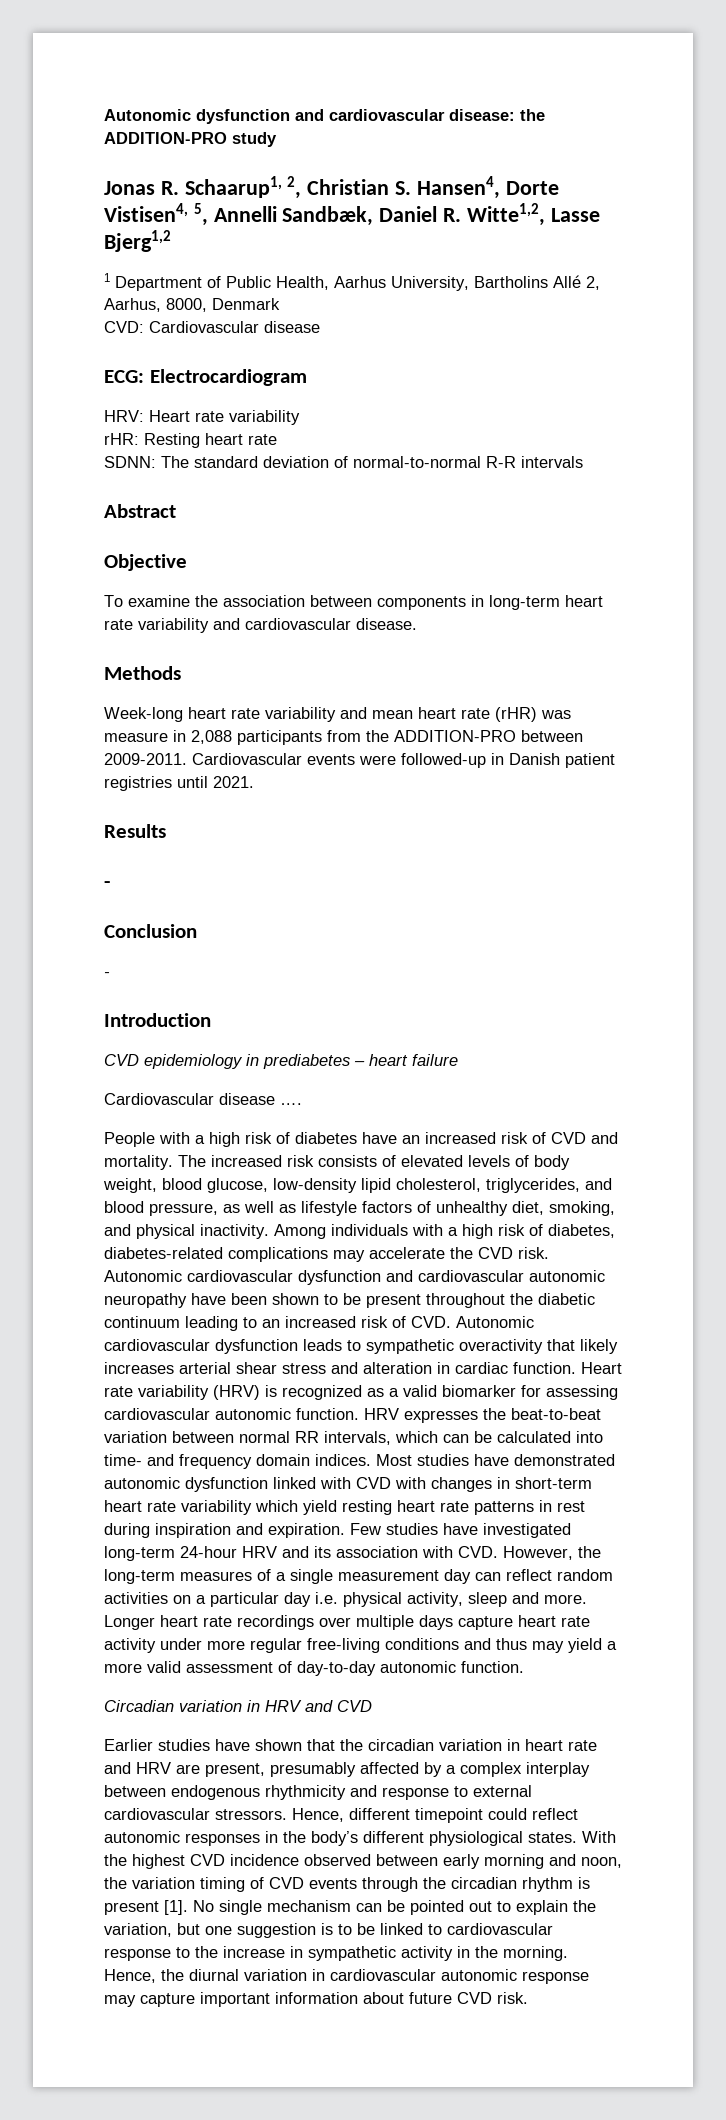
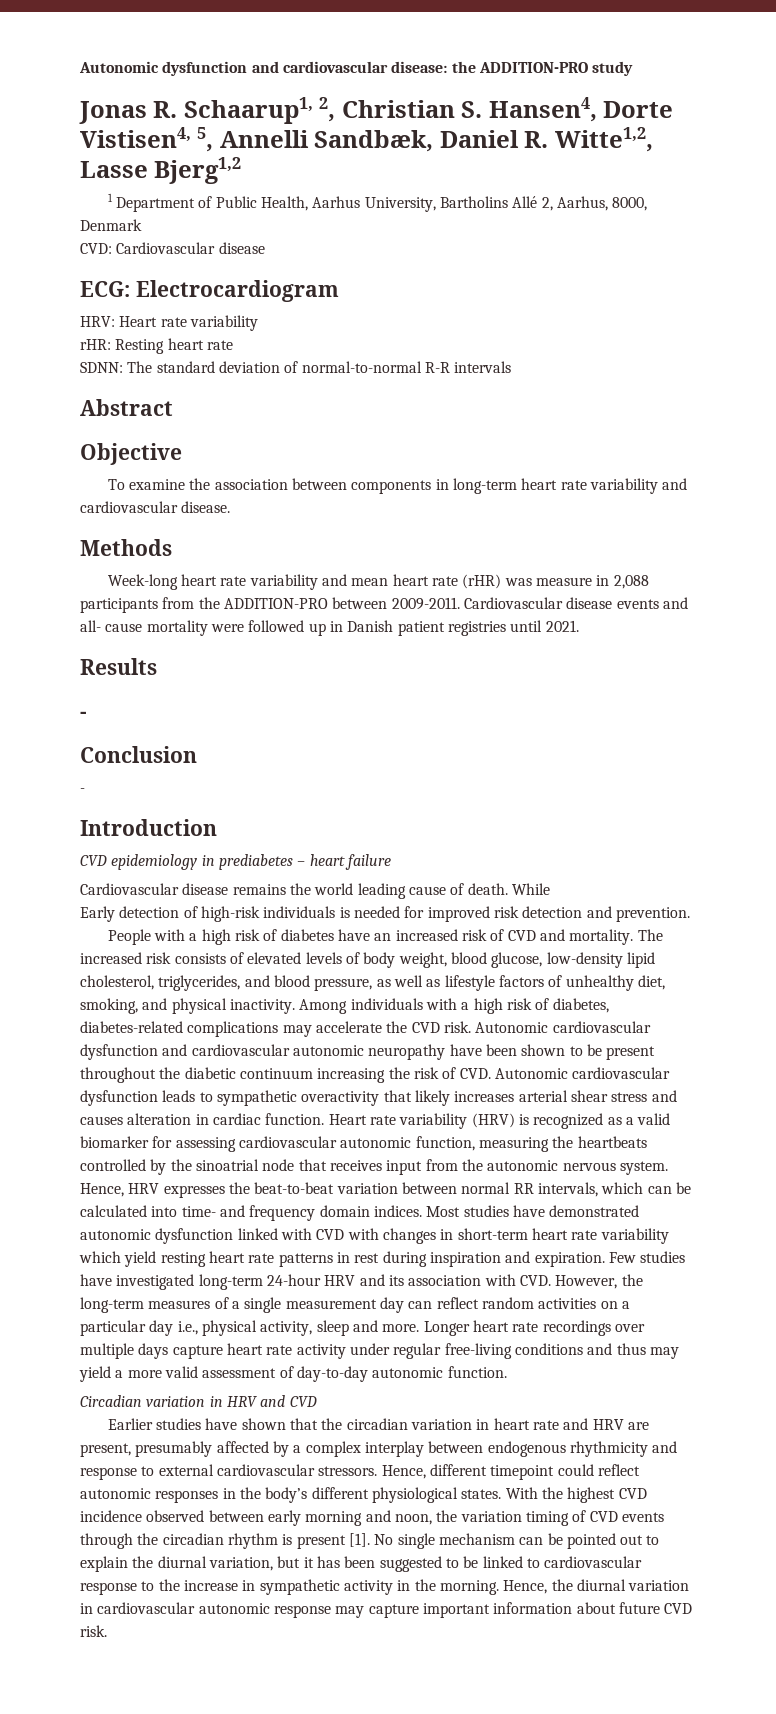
[307,753,486,768] events were followed-up -> [566,597,688,609] [80,620,326,636] disease events and all- cause mortality were followed up
[280,1103,302,1105] …. -> [232,883,550,899] [80,906,690,922] remains the world leading cause of death. While // Early detection of high-risk individuals is needed for improved risk detection and prevention.
[185,1316,356,1331] leading to an increased -> [317,1067,410,1083] increasing the
(358, 1368) none -> [80,1116,123,1125] causes
[296,1408,359,1420] function. -> [415,1136,647,1152] [80,1159,668,1175] [80,1183,124,1197] function, measuring the heartbeats controlled by the sinoatrial node that receives input from the autonomic nervous system. Hence,
[315,1592,338,1604] i.e. -> [177,1321,198,1335] i.e.,
[207,1640,245,1650] more -> (390, 1349) none
(596, 1906) none -> [157,1556,207,1568] diurnal
[205,1923,333,1938] one suggestion is -> [303,1556,442,1572] it has been suggested

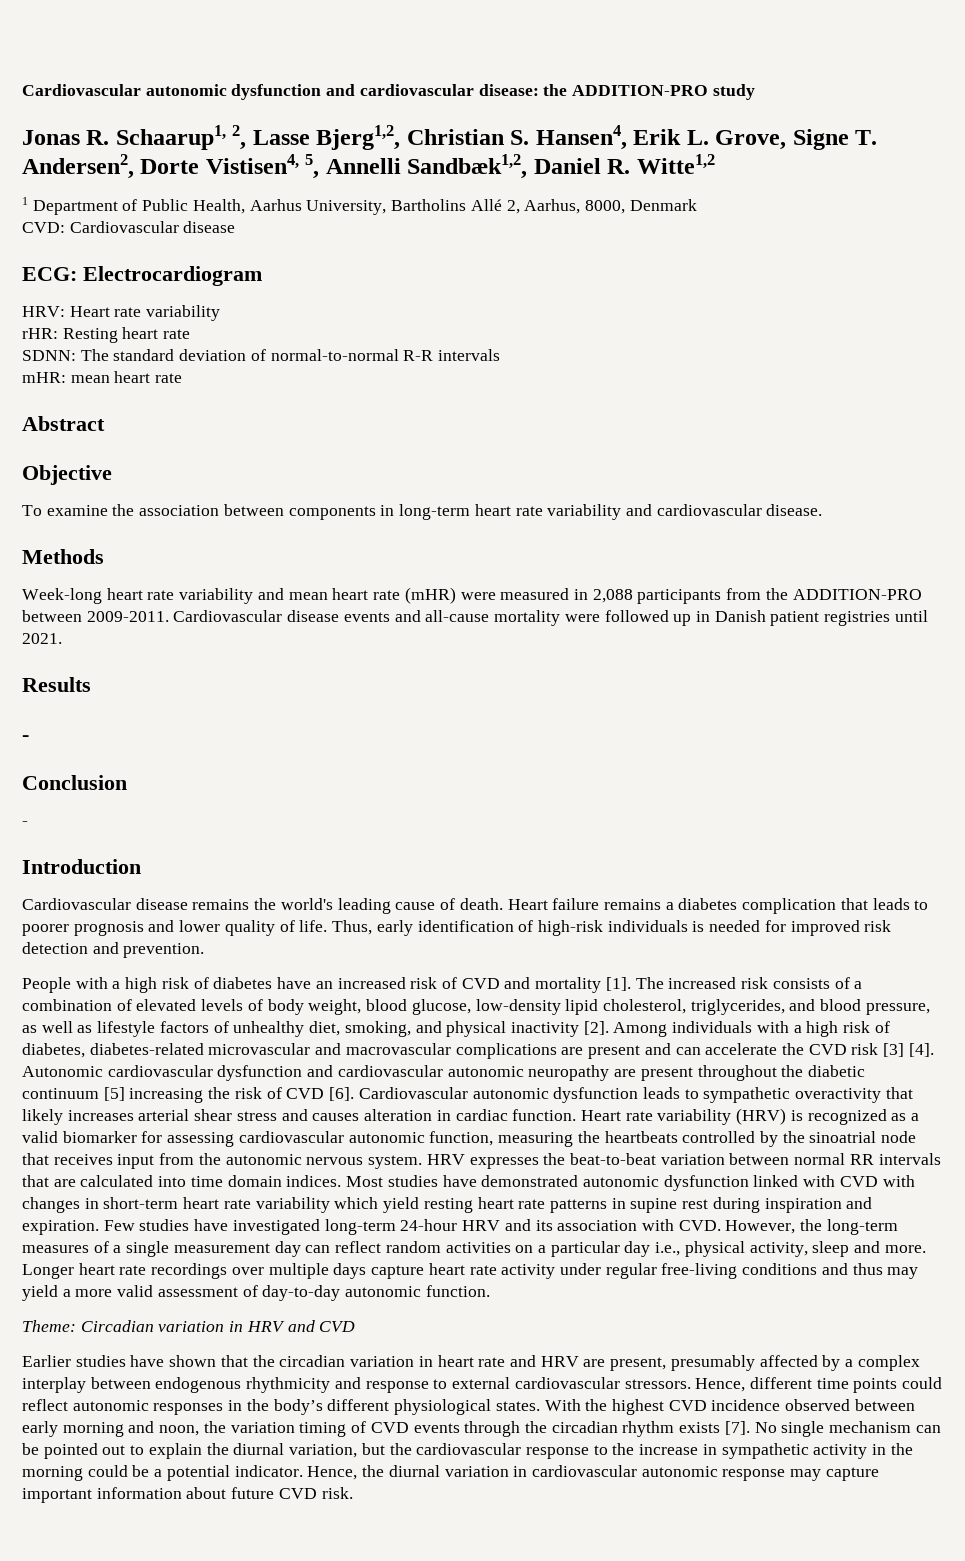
[79,61,159,73] Autonomic -> [22,84,227,96] Cardiovascular autonomic
(336, 109) none -> [252,125,401,150] Lasse Bjerg1,2,
(597, 109) none -> [633,129,878,150] [22,154,134,179] Erik L. Grove, Signe T. Andersen2,
[314,130,434,152] Sandbæk, -> [407,154,528,179] Sandbæk1,2,
[554,127,653,152] [80,157,242,184] Witte1,2, Lasse Bjerg1,2 -> [636,154,715,174] Witte1,2
(512, 367) none -> [22,371,183,383] // mHR: mean heart rate
[462,574,593,589] (rHR) was measure -> [404,587,570,604] (mHR) were measured
[80,620,143,632] all- cause -> [425,610,490,622] all-cause
[80,854,391,870] // CVD epidemiology in prediabetes – heart failure -> (141, 866) none
[314,883,354,895] world -> [280,898,333,910] world's
[511,883,550,895] [80,906,180,922] While // Early detection -> [507,898,929,914] [22,920,514,936] Heart failure remains a diabetes complication that leads to poorer prognosis and lower quality of life. Thus, early identification
[569,929,634,945] mortality. -> [535,977,631,993] mortality [1].
(244, 958) none -> [854,981,863,989] [22,999,132,1011] a combination of
[229,999,295,1014] inactivity. -> [510,1021,609,1037] inactivity [2].
[187,1021,471,1037] complications may accelerate the CVD risk. -> [208,1043,934,1059] microvascular and macrovascular complications are present and can accelerate the CVD risk [3] [4].
[449,1044,602,1056] have been shown to be -> [614,1069,637,1077] are
(313, 1073) none -> [103,1087,125,1101] [5]
[459,1067,671,1079] CVD. Autonomic cardiovascular -> [286,1087,549,1101] CVD [6]. Cardiovascular autonomic
[80,1183,124,1197] Hence, -> (423, 1162) none
[537,1182,691,1197] [80,1205,316,1221] intervals, which can be calculated into time- and frequency -> [878,1153,941,1165] [22,1175,223,1187] intervals that are calculated into time
(350, 1257) none -> [630,1198,678,1213] supine
(507, 1372) none -> [22,1320,76,1332] Theme:
[490,1465,555,1480] timepoint -> [816,1378,898,1393] time points
[282,1533,370,1549] is present [1]. -> [679,1421,750,1435] exists [7].
[303,1556,540,1572] it has been suggested to be linked to -> [389,1443,412,1455] the
[439,1580,499,1595] morning. -> [22,1465,303,1481] morning could be a potential indicator.

